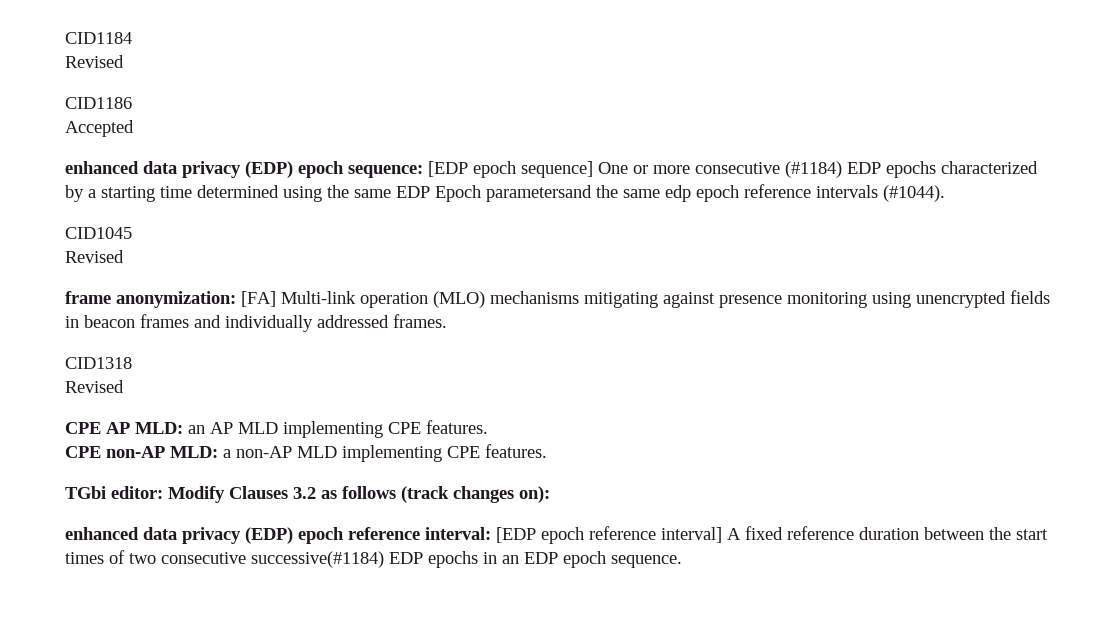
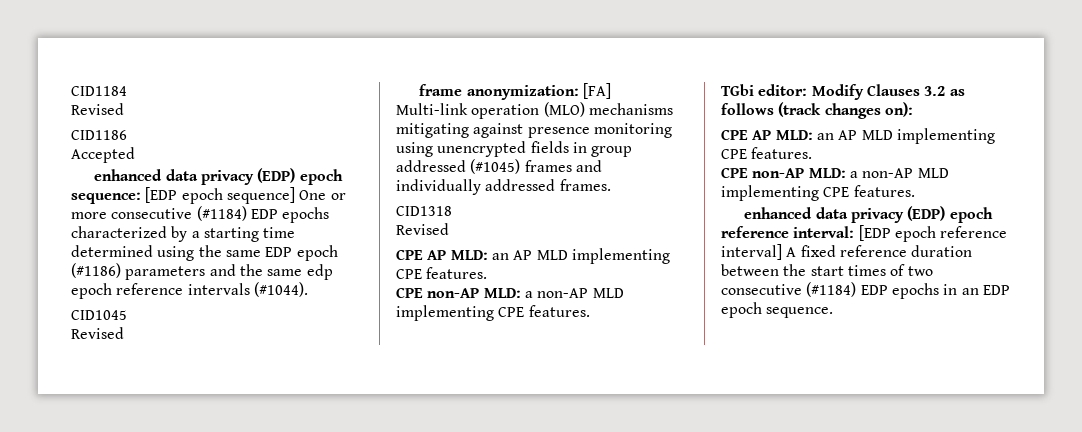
[435,185,592,202] Epoch parametersand -> [296,245,338,261] [71,263,236,280] epoch (#1186) parameters and
[84,315,135,328] beacon -> [591,146,633,157] [396,159,521,174] group addressed (#1045)
(550, 494) none -> [721,128,995,144] [721,147,813,159] [721,167,949,178] [721,185,915,201] // CPE AP MLD: an AP MLD implementing CPE features. // CPE non-AP MLD: a non-AP MLD implementing CPE features.
[251,551,384,568] successive(#1184) -> [806,282,857,297] (#1184)

